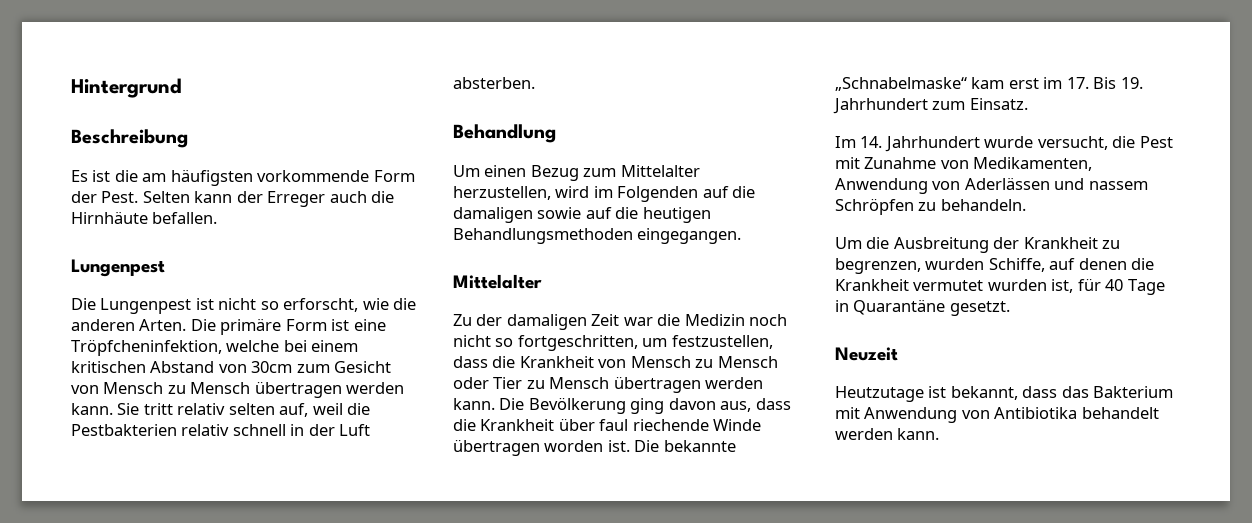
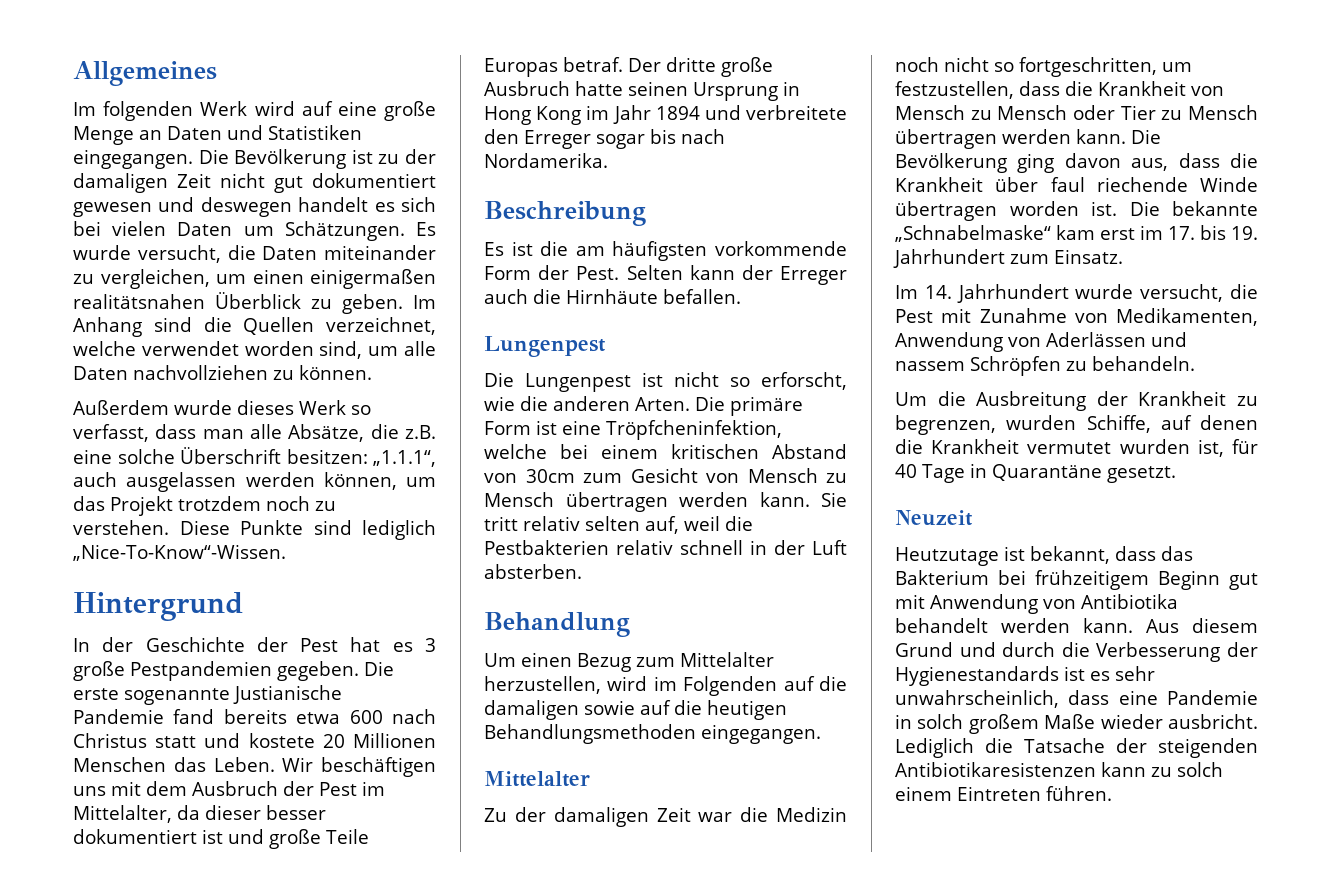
[71,78,182,98] Hintergrund -> [73,61,217,86] [73,101,436,121] [73,125,362,145] [73,149,437,169] [73,173,436,193] [73,197,436,217] [73,221,436,241] [73,245,436,263] [73,269,436,289] [73,292,436,314] [73,317,436,337] [73,341,437,359] [73,365,372,380] [73,400,371,415] [73,424,437,442] [73,447,436,467] [73,472,436,492] [73,496,336,516] [73,520,436,540] [73,544,286,561] [73,592,243,621] [73,637,436,652] [73,661,394,681] [73,685,342,705] [73,709,436,724] [73,733,436,748] [73,757,436,777] [73,781,385,796] [73,805,326,823] [73,829,369,849] [484,57,773,77] [484,81,800,101] [484,105,847,125] [484,129,725,149] [484,153,608,168] Allgemeines // Im folgenden Werk wird auf eine große Menge an Daten und Statistiken eingegangen. Die Bevölkerung ist zu der damaligen Zeit nicht gut dokumentiert gewesen und deswegen handelt es sich bei vielen Daten um Schätzungen. Es wurde versucht, die Daten miteinander zu vergleichen, um einen einigermaßen realitätsnahen Überblick zu geben. Im Anhang sind die Quellen verzeichnet, welche verwendet worden sind, um alle Daten nachvollziehen zu können. // Außerdem wurde dieses Werk so verfasst, dass man alle Absätze, die z.B. eine solche Überschrift besitzen: „1.1.1“, auch ausgelassen werden können, um das Projekt trotzdem noch zu verstehen. Diese Punkte sind lediglich „Nice-To-Know“-Wissen. // Hintergrund // In der Geschichte der Pest hat es 3 große Pestpandemien gegeben. Die erste sogenannte Justianische Pandemie fand bereits etwa 600 nach Christus statt und kostete 20 Millionen Menschen das Leben. Wir beschäftigen uns mit dem Ausbruch der Pest im Mittelalter, da dieser besser dokumentiert ist und große Teile Europas betraf. Der dritte große Ausbruch hatte seinen Ursprung in Hong Kong im Jahr 1894 und verbreitete den Erreger sogar bis nach Nordamerika.
[1093,77,1117,89] Bis -> [1200,225,1226,240] bis
(1174, 392) none -> [998,570,1258,590] bei frühzeitigem Beginn gut
(940, 434) none -> [1146,618,1258,633] [895,642,1258,662] [895,666,1155,686] [895,690,1258,708] [895,714,1258,734] [895,738,1258,758] [895,762,1223,777] [895,786,1112,801] Aus diesem Grund und durch die Verbesserung der Hygienestandards ist es sehr unwahrscheinlich, dass eine Pandemie in solch großem Maße wieder ausbricht. Lediglich die Tatsache der steigenden Antibiotikaresistenzen kann zu solch einem Eintreten führen.

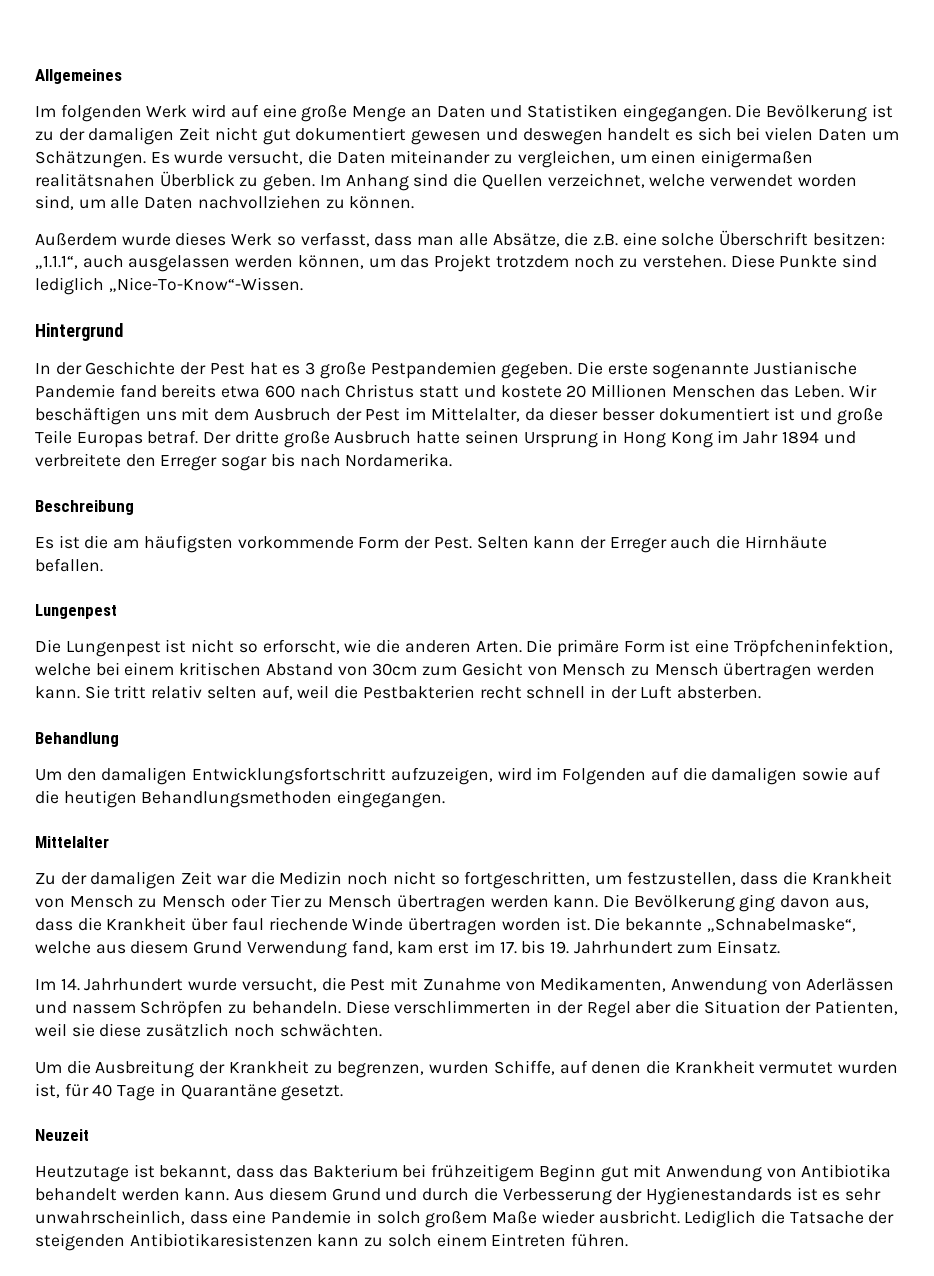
[616,540,673,555] relativ -> [479,686,522,699] recht
[521,652,774,672] [484,676,601,694] einen Bezug zum Mittelalter herzustellen, -> [66,767,493,785] den damaligen Entwicklungsfortschritt aufzuzeigen,
[895,225,1051,242] „Schnabelmaske“ -> [706,918,856,932] [35,940,393,958] „Schnabelmaske“, welche aus diesem Grund Verwendung fand,
(1195, 363) none -> [345,1000,899,1018] [35,1023,382,1037] Diese verschlimmerten in der Regel aber die Situation der Patienten, weil sie diese zusätzlich noch schwächten.

